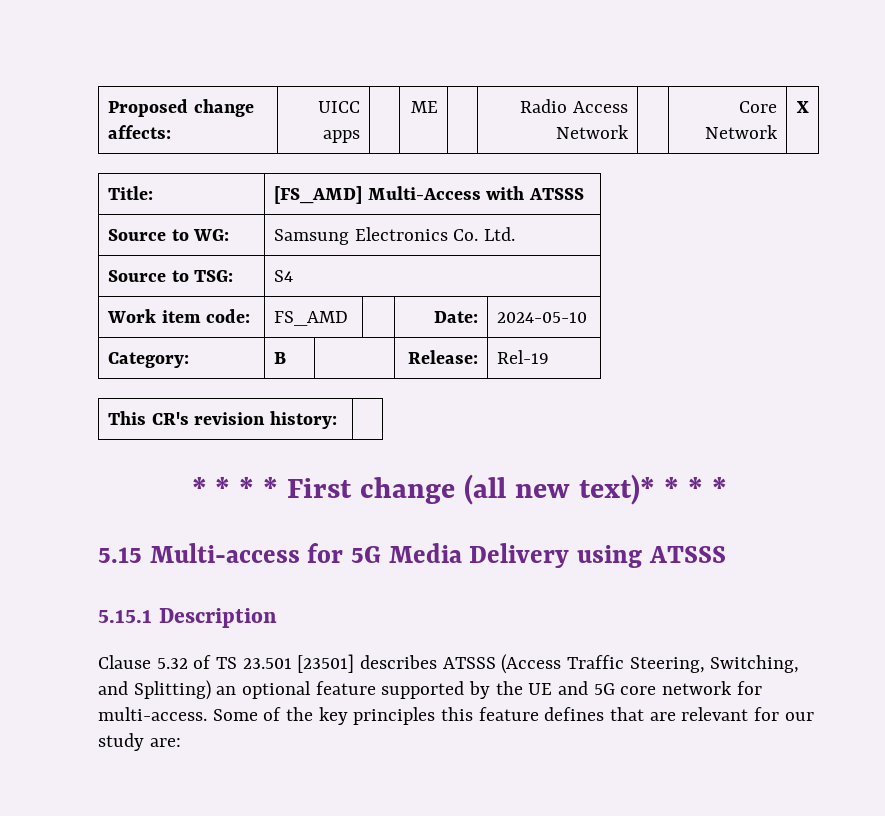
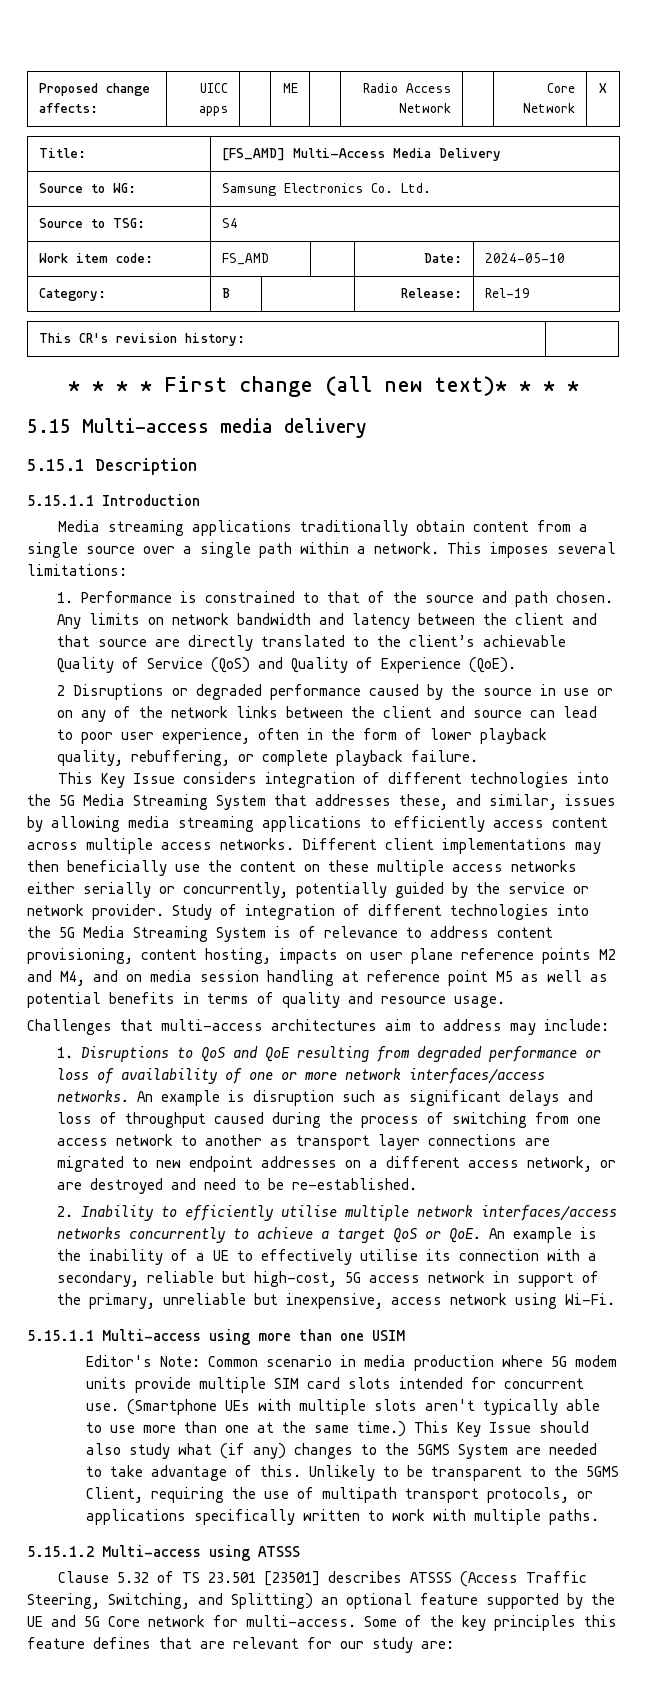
[486,186,584,200] with ATSSS -> [392,148,501,161] Media Delivery
[307,543,726,568] [98,608,277,628] for 5G Media Delivery using ATSSS // 5.15.1 Description -> [220,418,367,438] [27,458,197,475] [27,494,200,506] [57,520,588,536] [27,542,616,558] [27,564,127,576] [56,591,613,607] [56,613,597,629] [56,635,566,651] [56,657,516,673] [56,684,613,700] [56,706,597,722] [56,728,547,744] [56,750,478,766] [57,772,609,788] [27,794,616,810] [27,816,608,832] [27,838,601,854] [27,860,577,876] [27,882,589,898] [27,904,589,920] [27,926,553,942] [27,948,616,964] [27,970,608,986] [27,992,505,1008] [27,1019,609,1035] [56,1046,601,1062] [56,1068,545,1084] [56,1090,593,1106] [56,1112,601,1128] [56,1134,550,1150] [56,1156,616,1172] [56,1178,417,1194] [56,1205,617,1221] [56,1227,597,1243] [56,1249,597,1265] [56,1271,599,1287] [56,1293,615,1309] [27,1329,405,1345] [86,1355,618,1371] [86,1377,585,1393] [86,1399,601,1415] [86,1421,590,1437] [86,1443,598,1459] [86,1465,620,1481] [86,1487,594,1503] [86,1509,600,1525] [27,1545,300,1561] media delivery // 5.15.1 Description // 5.15.1.1 Introduction // Media streaming applications traditionally obtain content from a single source over a single path within a network. This imposes several limitations: // 1. Performance is constrained to that of the source and path chosen. Any limits on network bandwidth and latency between the client and that source are directly translated to the client’s achievable Quality of Service (QoS) and Quality of Experience (QoE). // 2 Disruptions or degraded performance caused by the source in use or on any of the network links between the client and source can lead to poor user experience, often in the form of lower playback quality, rebuffering, or complete playback failure. // This Key Issue considers integration of different technologies into the 5G Media Streaming System that addresses these, and similar, issues by allowing media streaming applications to efficiently access content across multiple access networks. Different client implementations may then beneficially use the content on these multiple access networks either serially or concurrently, potentially guided by the service or network provider. Study of integration of different technologies into the 5G Media Streaming System is of relevance to address content provisioning, content hosting, impacts on user plane reference points M2 and M4, and on media session handling at reference point M5 as well as potential benefits in terms of quality and resource usage. // Challenges that multi-access architectures aim to address may include: // 1. Disruptions to QoS and QoE resulting from degraded performance or loss of availability of one or more network interfaces/access networks. An example is disruption such as significant delays and loss of throughput caused during the process of switching from one access network to another as transport layer connections are migrated to new endpoint addresses on a different access network, or are destroyed and need to be re-established. // 2. Inability to efficiently utilise multiple network interfaces/access networks concurrently to achieve a target QoS or QoE. An example is the inability of a UE to effectively utilise its connection with a secondary, reliable but high-cost, 5G access network in support of the primary, unreliable but inexpensive, access network using Wi-Fi. // 5.15.1.1 Multi-access using more than one USIM // Editor's Note: Common scenario in media production where 5G modem units provide multiple SIM card slots intended for concurrent use. (Smartphone UEs with multiple slots aren't typically able to use more than one at the same time.) This Key Issue should also study what (if any) changes to the 5GMS System are needed to take advantage of this. Unlikely to be transparent to the 5GMS Client, requiring the use of multipath transport protocols, or applications specifically written to work with multiple paths. // 5.15.1.2 Multi-access using ATSSS
[620,686,657,695] core -> [108,1616,140,1627] Core

